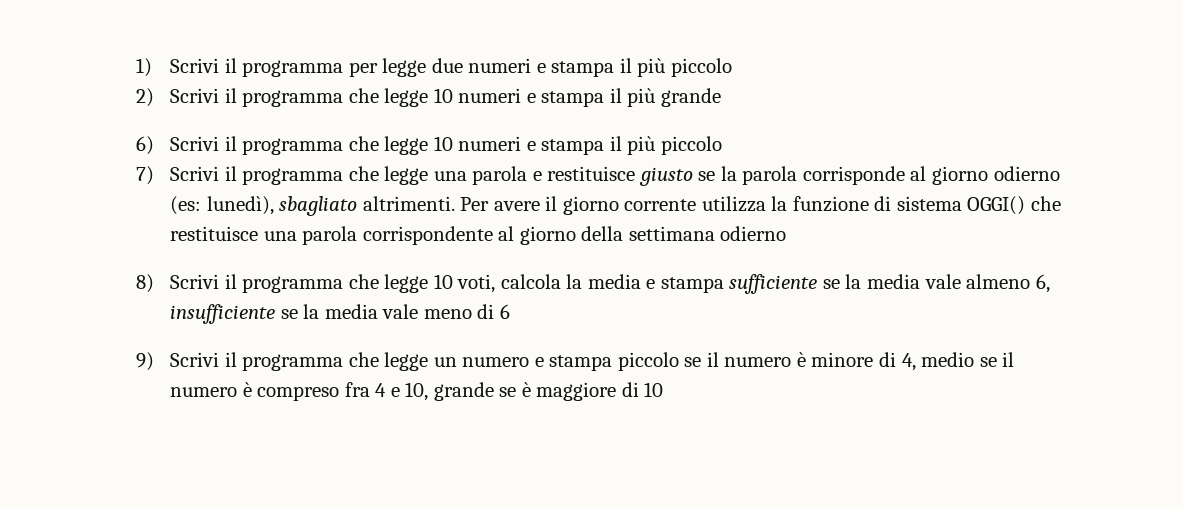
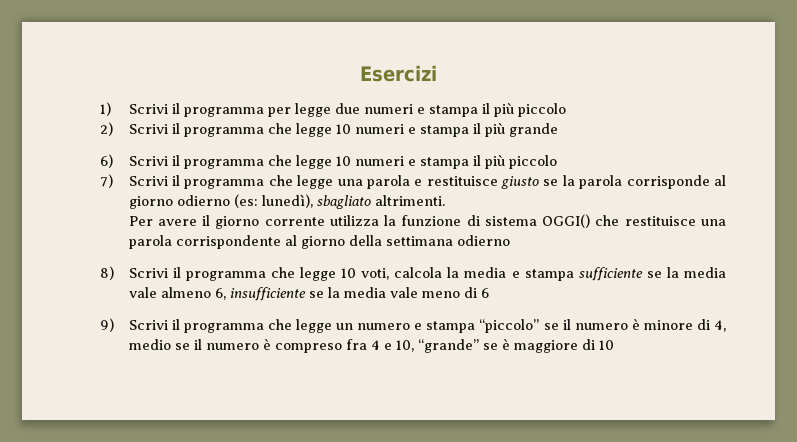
(136, 67) none -> [360,65,437,82] Esercizi //
(455, 203) none -> (445, 200) //
[617,352,679,371] piccolo -> [479,319,540,333] “piccolo”
[433,382,494,401] grande -> [417,339,479,353] “grande”

